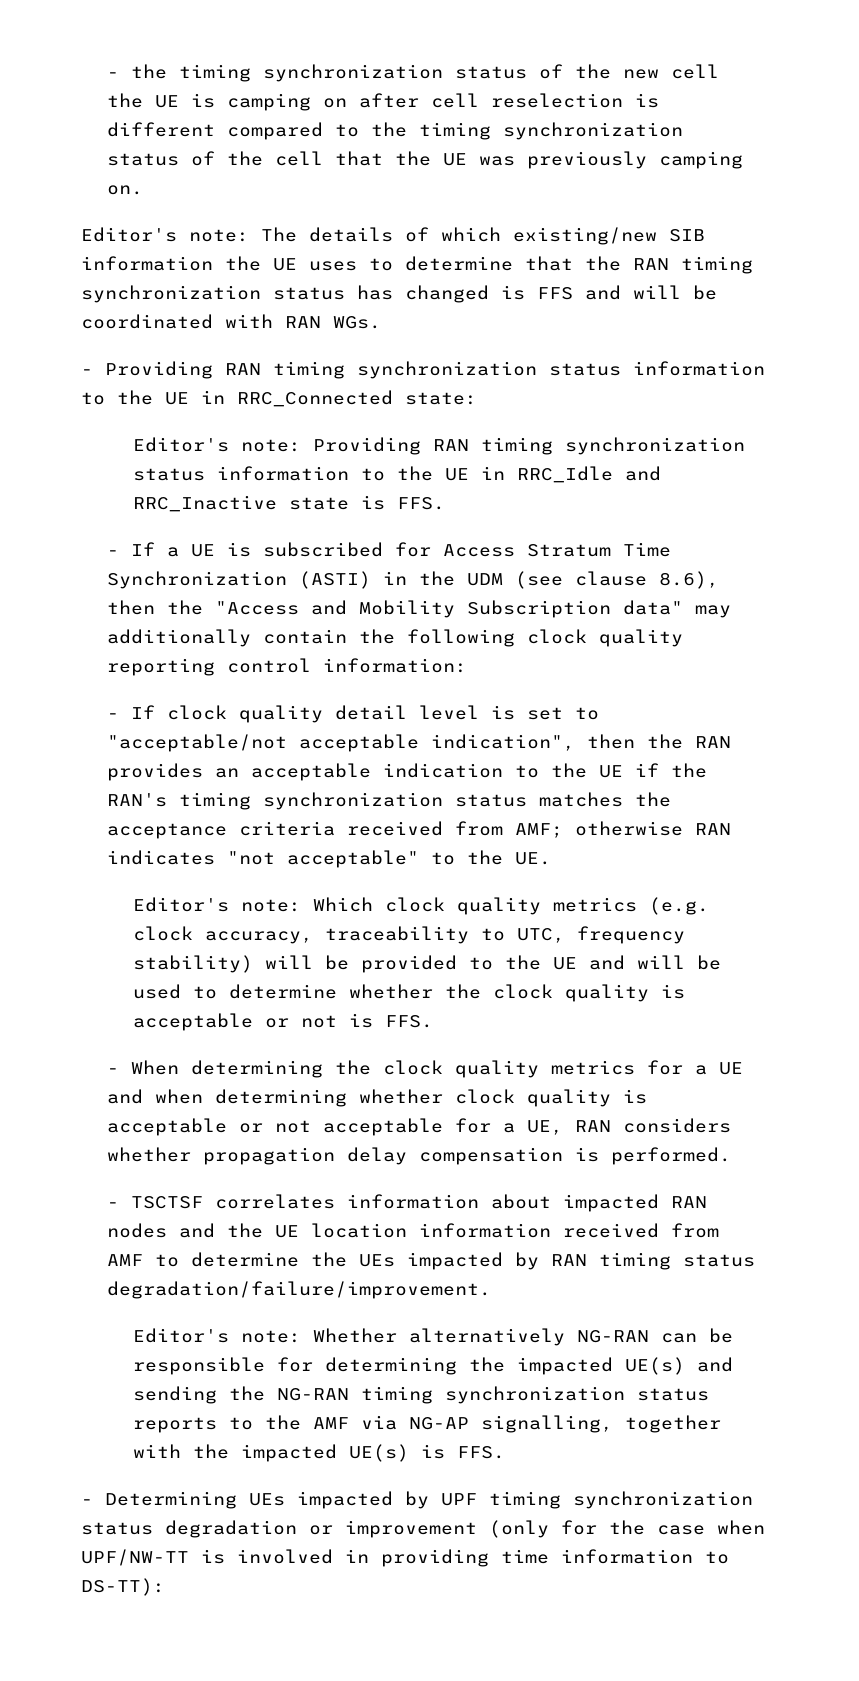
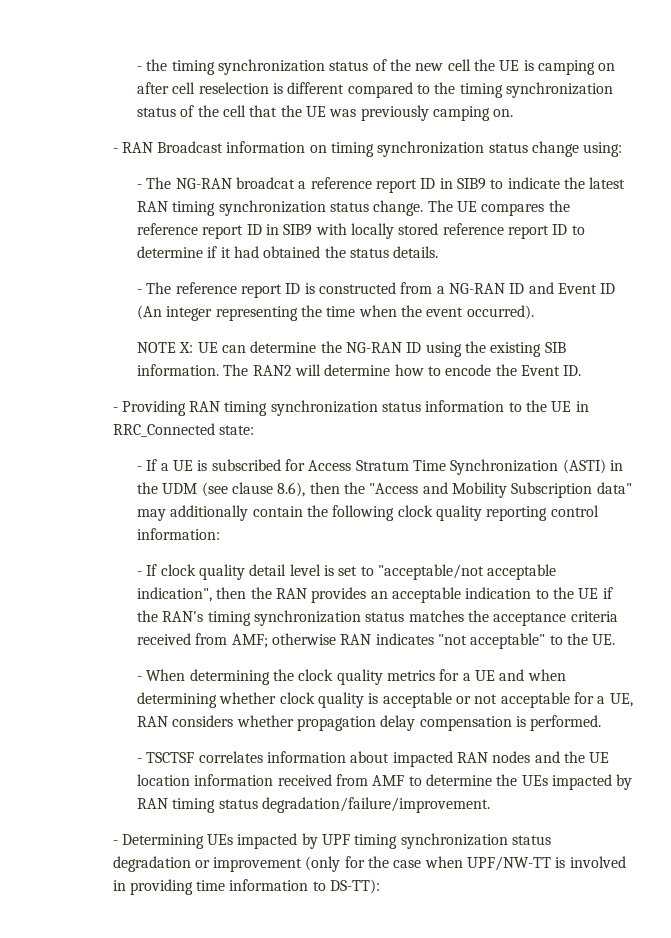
[80,227,705,245] [80,256,753,274] [80,285,717,303] [80,314,381,329] Editor's note: The details of which existing/new SIB information the UE uses to determine that the RAN timing synchronization status has changed is FFS and will be coordinated with RAN WGs. -> [112,141,623,157] [137,177,626,193] [137,200,570,216] [137,223,585,239] [137,246,439,258] [137,282,616,298] [137,305,534,321] [137,341,566,357] [137,364,582,376] - RAN Broadcast information on timing synchronization status change using: // - The NG-RAN broadcat a reference report ID in SIB9 to indicate the latest RAN timing synchronization status change. The UE compares the reference report ID in SIB9 with locally stored reference report ID to determine if it had obtained the status details. // - The reference report ID is constructed from a NG-RAN ID and Event ID (An integer representing the time when the event occurred). // NOTE X: UE can determine the NG-RAN ID using the existing SIB information. The RAN2 will determine how to encode the Event ID.
[132,437,745,455] [132,466,661,483] [132,495,445,512] // Editor's note: Providing RAN timing synchronization status information to the UE in RRC_Idle and RRC_Inactive state is FFS. -> (254, 430) none
[132,897,709,915] [132,926,685,944] [132,955,721,973] [132,984,685,1002] [132,1013,433,1031] // Editor's note: Which clock quality metrics (e.g. clock accuracy, traceability to UTC, frequency stability) will be provided to the UE and will be used to determine whether the clock quality is acceptable or not is FFS. -> (616, 639) none
[132,1328,733,1346] [132,1357,733,1375] [132,1386,709,1404] [132,1415,721,1433] [132,1444,505,1462] // Editor's note: Whether alternatively NG-RAN can be responsible for determining the impacted UE(s) and sending the NG-RAN timing synchronization status reports to the AMF via NG-AP signalling, together with the impacted UE(s) is FFS. -> (490, 805) none

